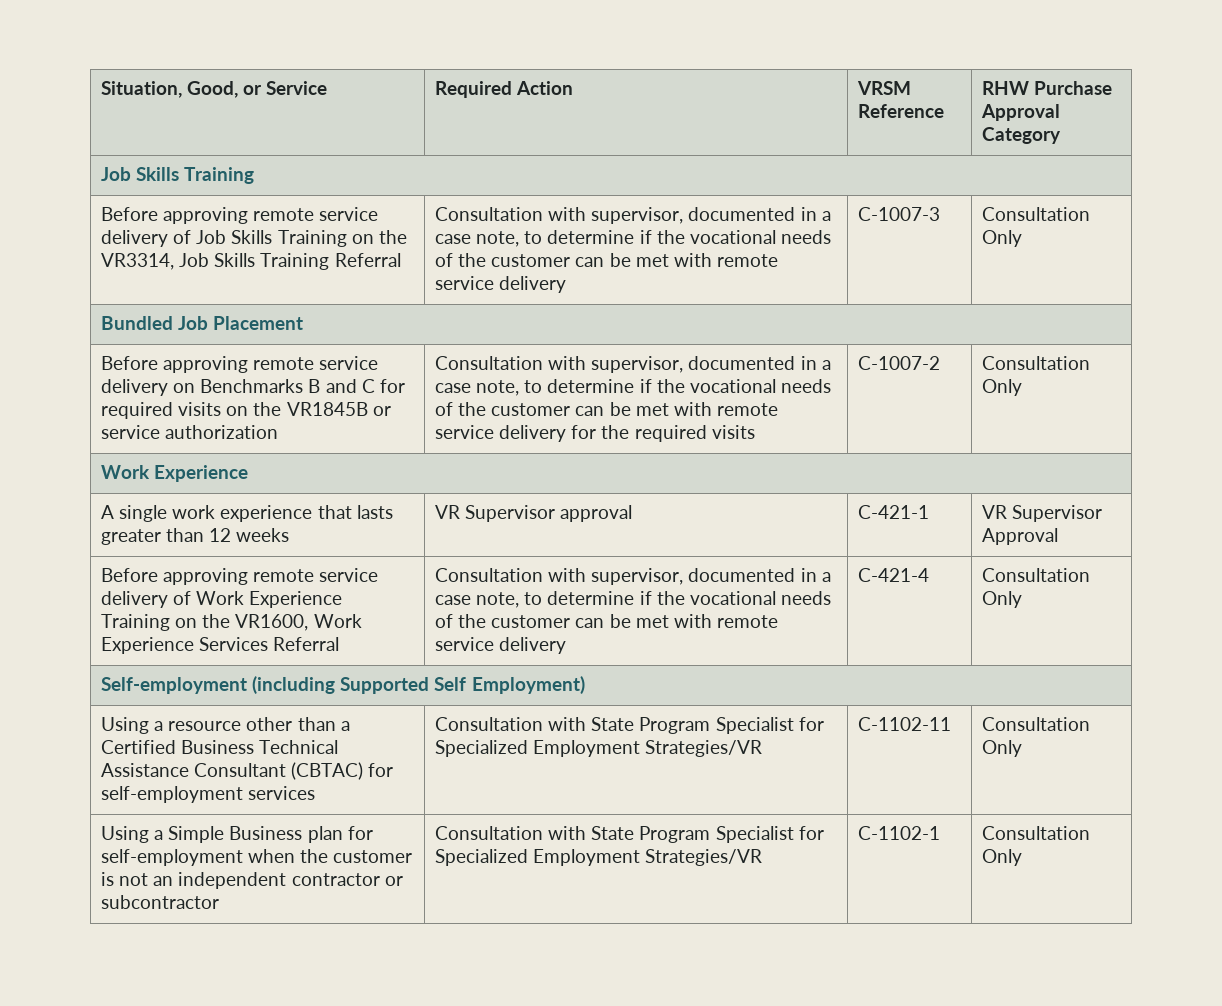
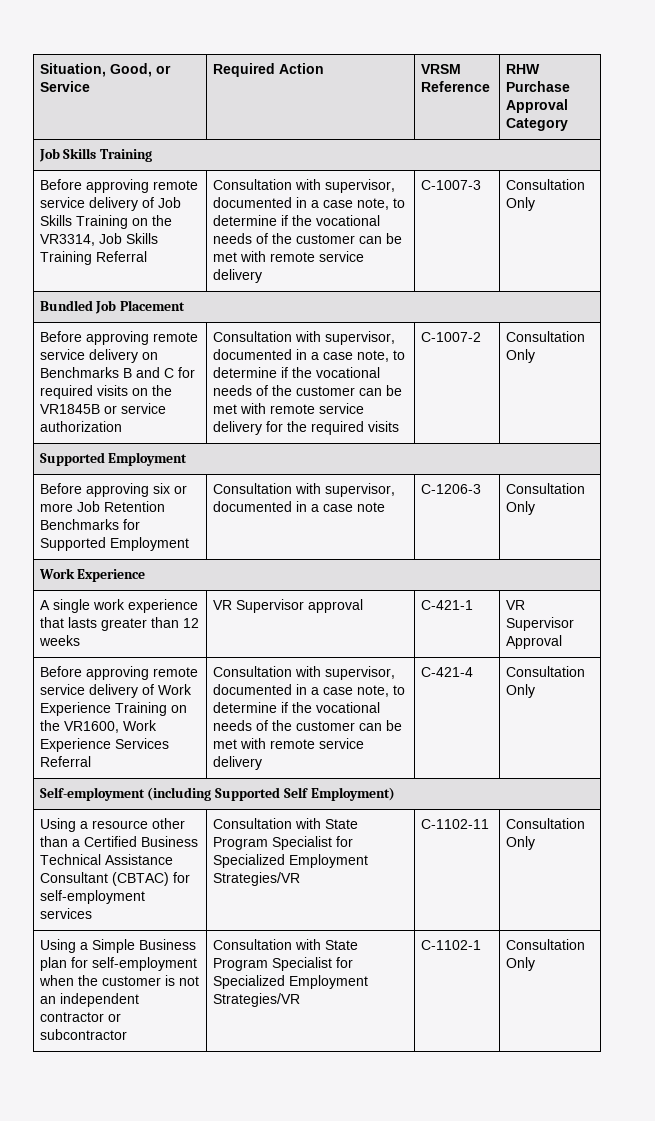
(1023, 387) none -> [39,452,188,466] [39,483,187,497] [39,501,165,512] [39,519,140,530] [39,537,189,551] [212,483,395,497] [212,501,385,512] [420,484,481,494] [505,483,585,494] [505,501,535,515] // Supported Employment // Before approving six or more Job Retention Benchmarks for Supported Employment | Consultation with supervisor, documented in a case note | C-1206-3 | Consultation Only

